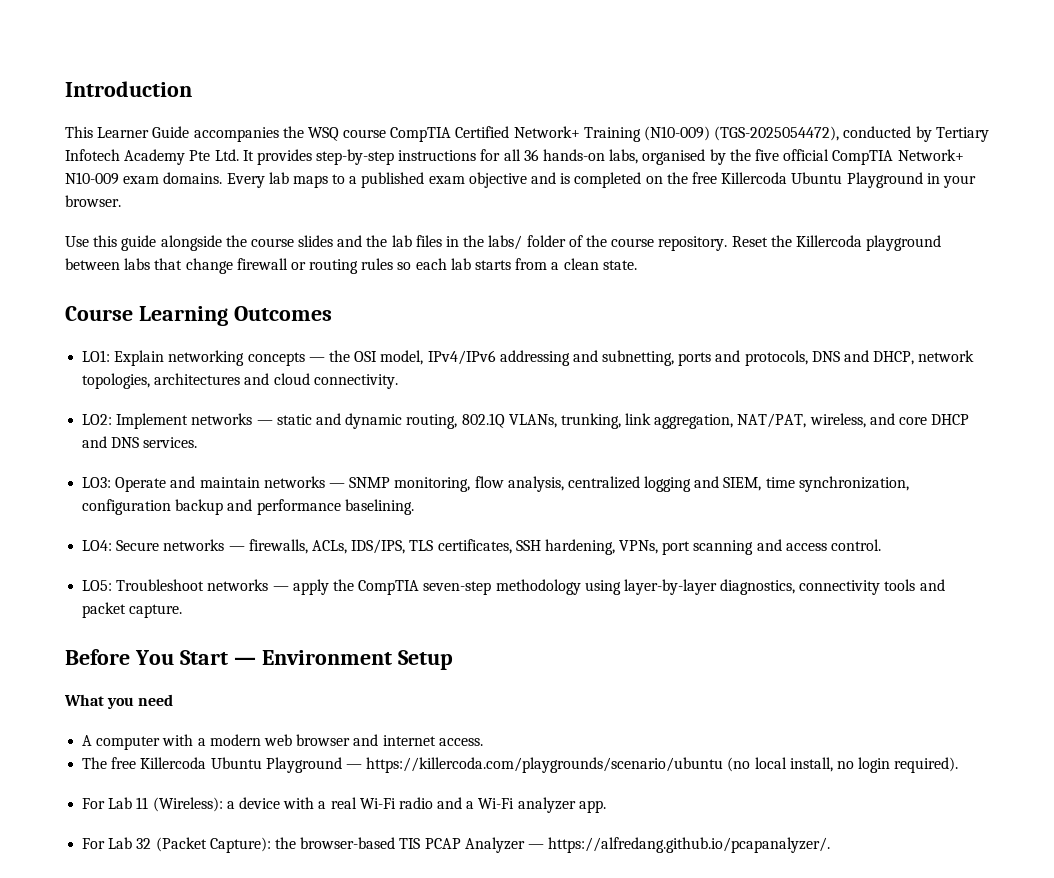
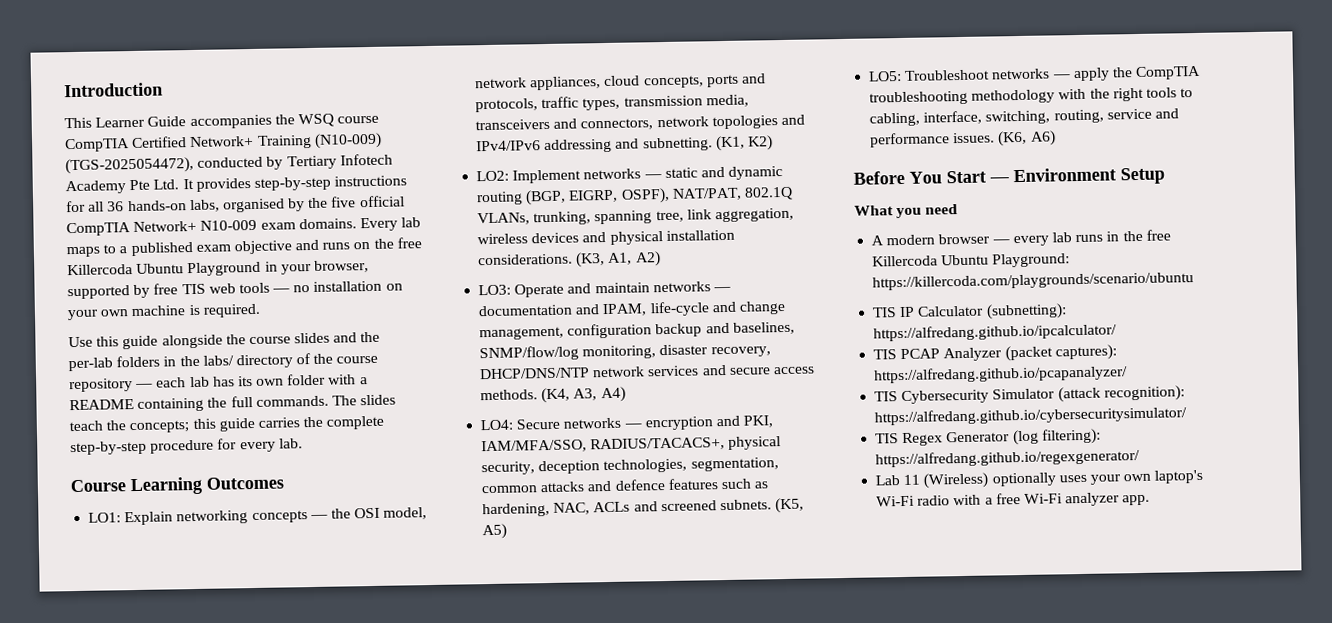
[560,172,642,188] is completed -> [322,242,351,250] runs
[65,195,121,207] browser. -> [313,260,369,273] [67,280,403,300] [67,303,261,321] browser, supported by free TIS web tools — no installation on your own machine is required.
[391,235,442,247] lab files -> [68,355,161,372] per-lab folders
[526,235,566,247] folder -> [235,354,293,369] directory
[658,235,942,251] [65,258,637,274] repository. Reset the Killercoda playground between labs that change firewall or routing rules so each lab starts from a clean state. -> [69,373,368,393] [69,394,397,412] [69,415,385,434] [70,438,303,456] repository — each lab has its own folder with a README containing the full commands. The slides teach the concepts; this guide carries the complete step-by-step procedure for every lab.
[427,350,975,366] [82,373,398,389] IPv4/IPv6 addressing and subnetting, ports and protocols, DNS and DHCP, network topologies, architectures and cloud connectivity. -> [475,73,766,91] [475,94,749,113] [475,114,805,131] [476,135,773,154] network appliances, cloud concepts, ports and protocols, traffic types, transmission media, transceivers and connectors, network topologies and IPv4/IPv6 addressing and subnetting. (K1, K2)
[406,413,970,429] [82,436,198,448] routing, 802.1Q VLANs, trunking, link aggregation, NAT/PAT, wireless, and core DHCP and DNS services. -> [476,186,793,206] [477,207,794,226] [477,229,735,245] [478,251,661,268] routing (BGP, EIGRP, OSPF), NAT/PAT, 802.1Q VLANs, trunking, spanning tree, link aggregation, wireless devices and physical installation considerations. (K3, A1, A2)
[349,476,909,492] [82,499,414,515] [82,539,882,555] SNMP monitoring, flow analysis, centralized logging and SIEM, time synchronization, configuration backup and performance baselining. // LO4: Secure networks — firewalls, ACLs, IDS/IPS, TLS certificates, SSH hardening, VPNs, port scanning and access control. -> [478,300,786,317] [479,321,795,341] [479,344,771,362] [479,364,815,380] [480,386,626,404] [480,415,774,431] [481,436,782,454] [481,457,779,476] [481,478,770,494] [482,497,805,518] [482,523,508,540] documentation and IPAM, life-cycle and change management, configuration backup and baselines, SNMP/flow/log monitoring, disaster recovery, DHCP/DNS/NTP network services and secure access methods. (K4, A3, A4) // LO4: Secure networks — encryption and PKI, IAM/MFA/SSO, RADIUS/TACACS+, physical security, deception technologies, segmentation, common attacks and defence features such as hardening, NAC, ACLs and screened subnets. (K5, A5)
[423,579,945,595] [82,602,183,618] seven-step methodology using layer-by-layer diagnostics, connectivity tools and packet capture. -> [869,87,1194,106] [869,108,1179,127] [870,130,1056,148] troubleshooting methodology with the right tools to cabling, interface, switching, routing, service and performance issues. (K6, A6)
[96,734,483,750] [82,757,362,773] computer with a modern web browser and internet access. // The free Killercoda Ubuntu Playground — -> [886,229,1171,247] [872,253,1071,268] modern browser — every lab runs in the free Killercoda Ubuntu Playground:
[727,757,959,773] [82,797,606,813] [82,837,831,853] (no local install, no login required). // For Lab 11 (Wireless): a device with a real Wi-Fi radio and a Wi-Fi analyzer app. // For Lab 32 (Packet Capture): the browser-based TIS PCAP Analyzer — https://alfredang.github.io/pcapanalyzer/. -> [872,303,1067,320] [873,323,1118,342] [873,344,1117,362] [874,365,1129,384] [874,385,1185,405] [874,406,1188,426] [875,428,1101,447] [875,448,1141,468] [875,469,1204,489] [876,492,1151,507] // TIS IP Calculator (subnetting): https://alfredang.github.io/ipcalculator/ // TIS PCAP Analyzer (packet captures): https://alfredang.github.io/pcapanalyzer/ // TIS Cybersecurity Simulator (attack recognition): https://alfredang.github.io/cybersecuritysimulator/ // TIS Regex Generator (log filtering): https://alfredang.github.io/regexgenerator/ // Lab 11 (Wireless) optionally uses your own laptop's Wi-Fi radio with a free Wi-Fi analyzer app.

